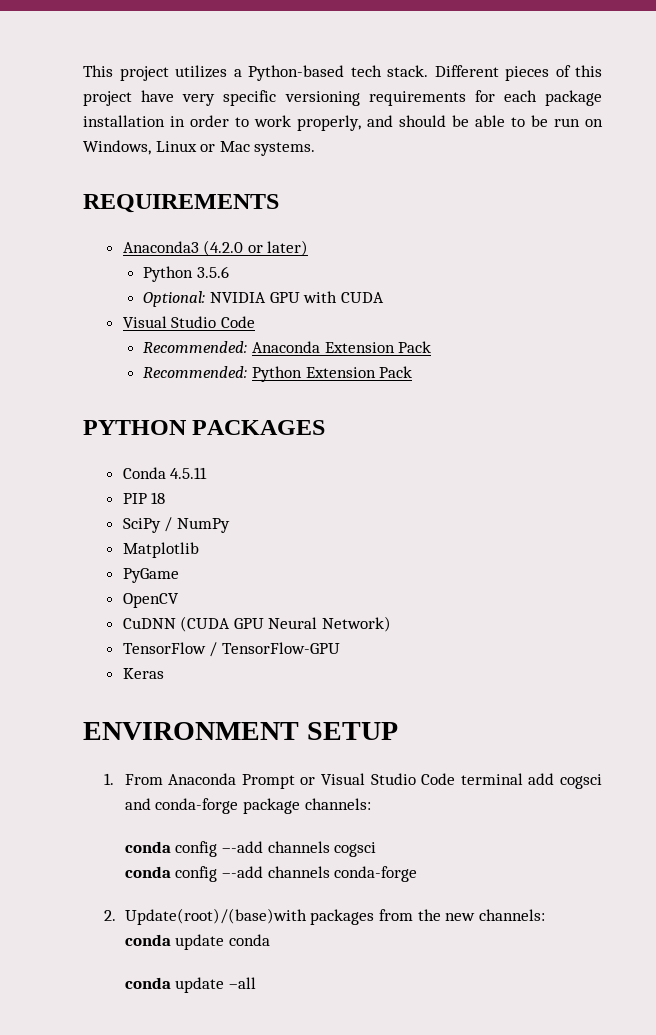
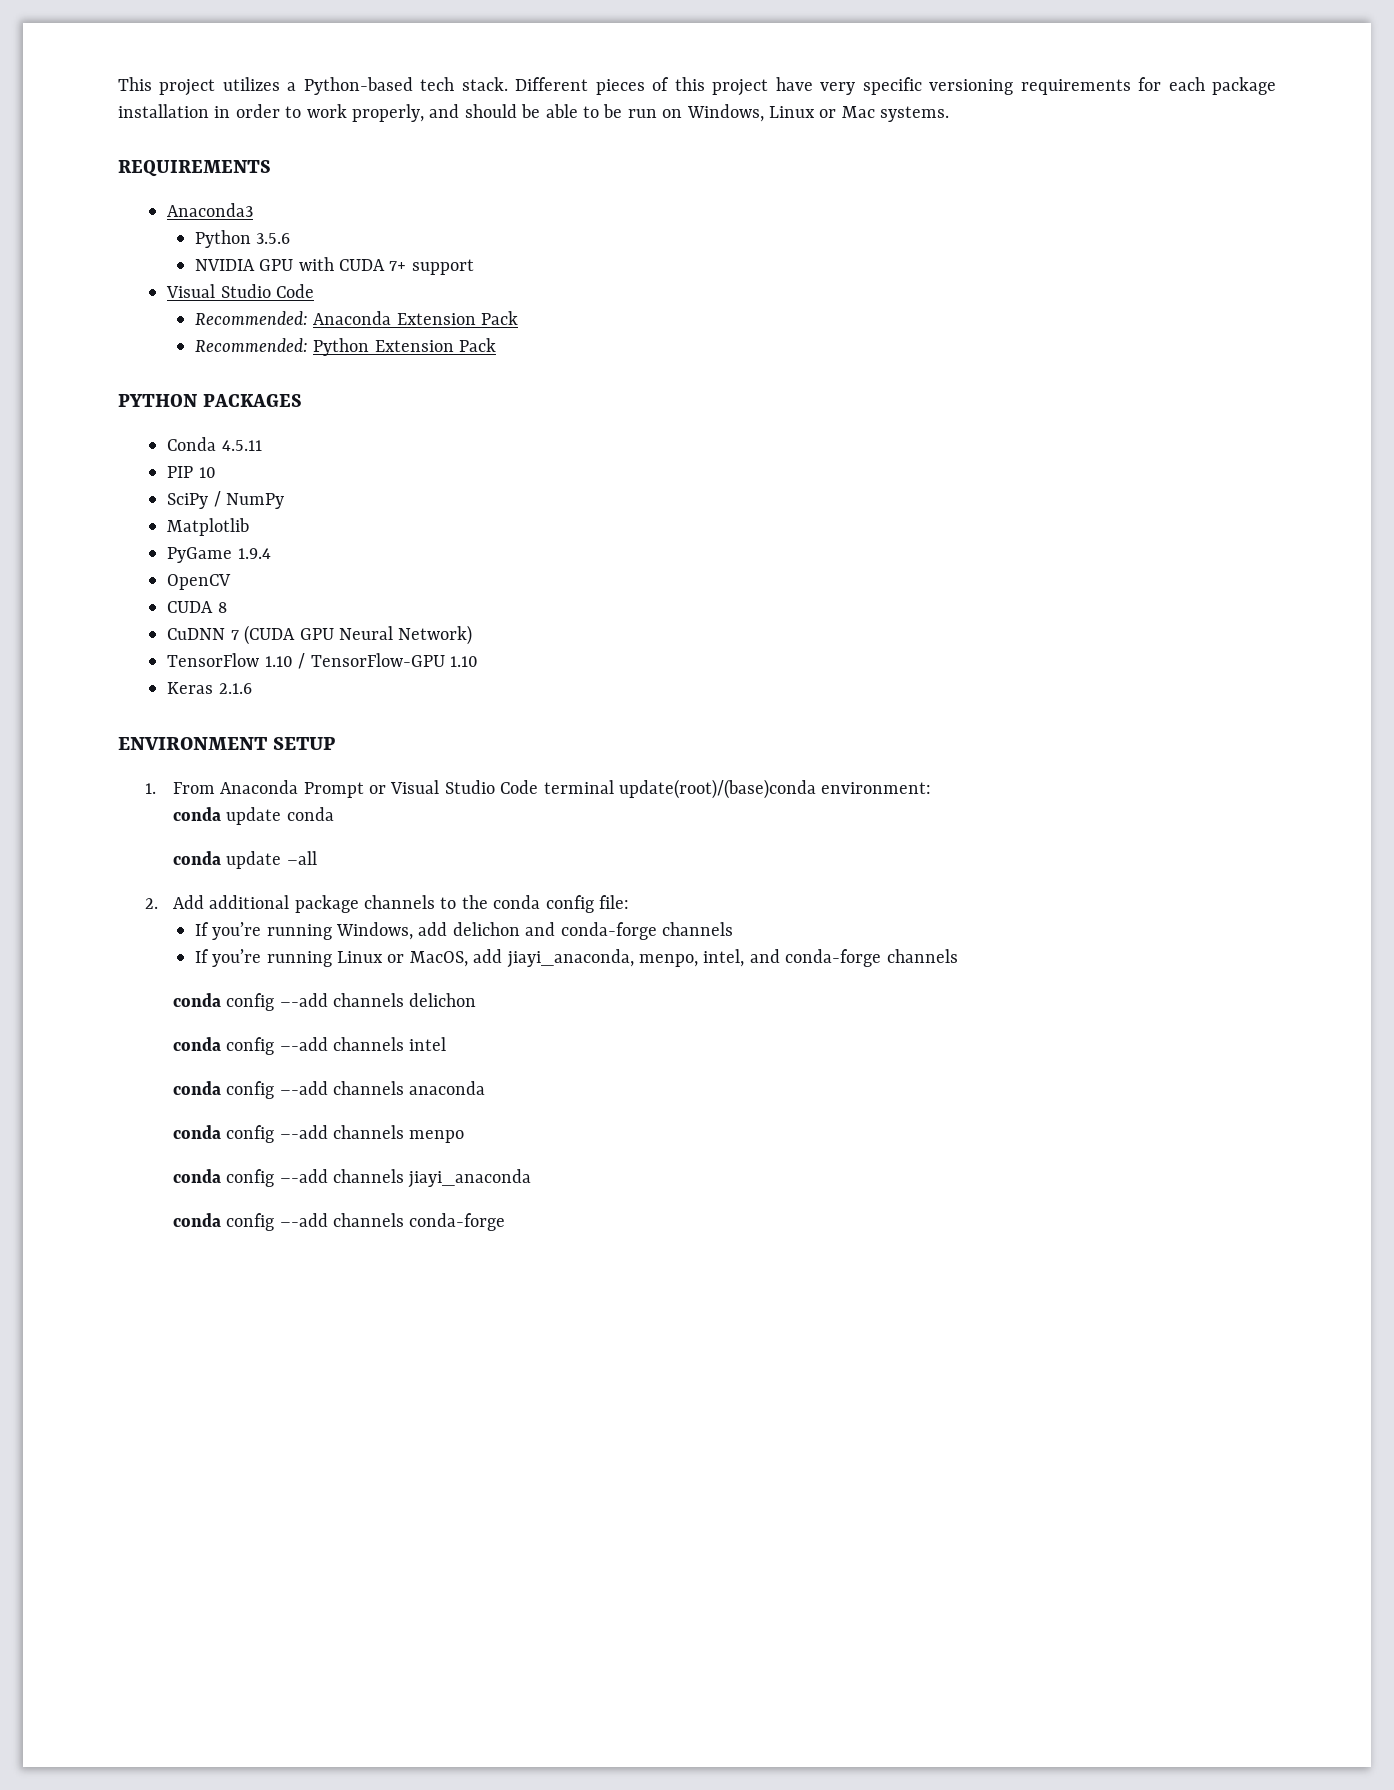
[203,240,309,256] (4.2.0 or later) -> (254, 210) none
[143,291,206,307] Optional: -> (291, 238) none
(384, 297) none -> [389,259,474,275] 7+ support
[151,492,166,504] 18 -> [198,467,216,478] 10
(179, 575) none -> [237,548,271,559] 1.9.4
(179, 600) none -> [167,601,227,613] // CUDA 8
(176, 623) none -> [230,630,239,640] 7
(206, 648) none -> [264,656,293,667] 1.10
(340, 648) none -> [449,656,478,667] 1.10
(164, 673) none -> [218,683,252,694] 2.1.6
[528,773,602,789] [124,798,371,814] [124,841,377,857] [124,866,418,882] [103,908,545,925] add cogsci and conda-forge package channels: // conda config –-add channels cogsci // conda config –-add channels conda-forge // 2. Update(root)/(base)with packages from the new channels: -> [618,779,932,799] update(root)/(base)conda environment:
(256, 983) none -> [145,895,629,913] [194,922,733,940] [194,949,958,968] [172,993,477,1011] [172,1037,447,1055] [172,1081,486,1099] [172,1125,465,1143] [172,1169,532,1188] [172,1213,506,1231] // 2. Add additional package channels to the conda config file: // If you’re running Windows, add delichon and conda-forge channels // If you’re running Linux or MacOS, add jiayi_anaconda, menpo, intel, and conda-forge channels // conda config –-add channels delichon // conda config –-add channels intel // conda config –-add channels anaconda // conda config –-add channels menpo // conda config –-add channels jiayi_anaconda // conda config –-add channels conda-forge

